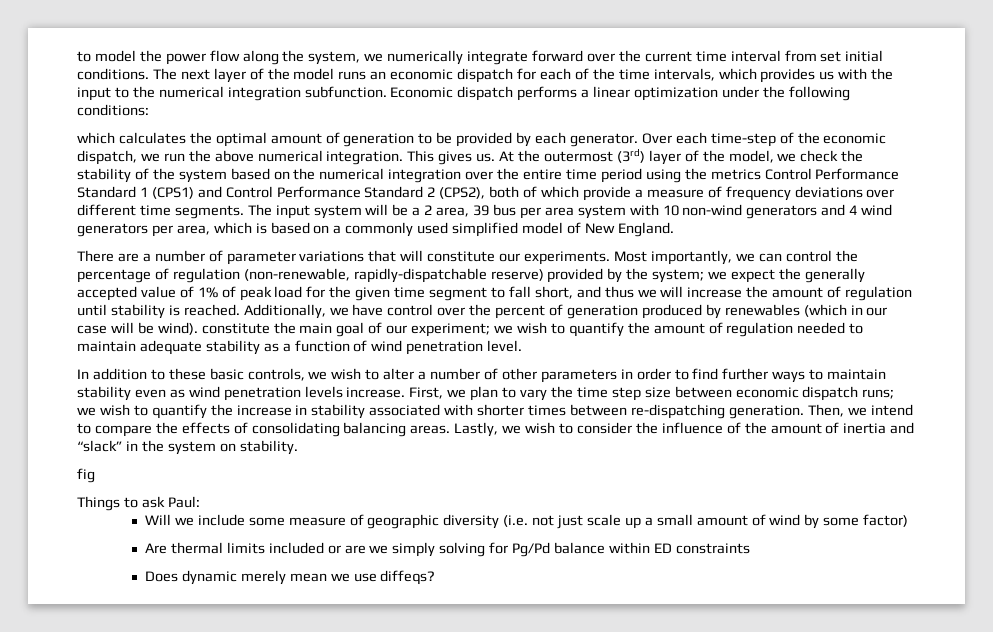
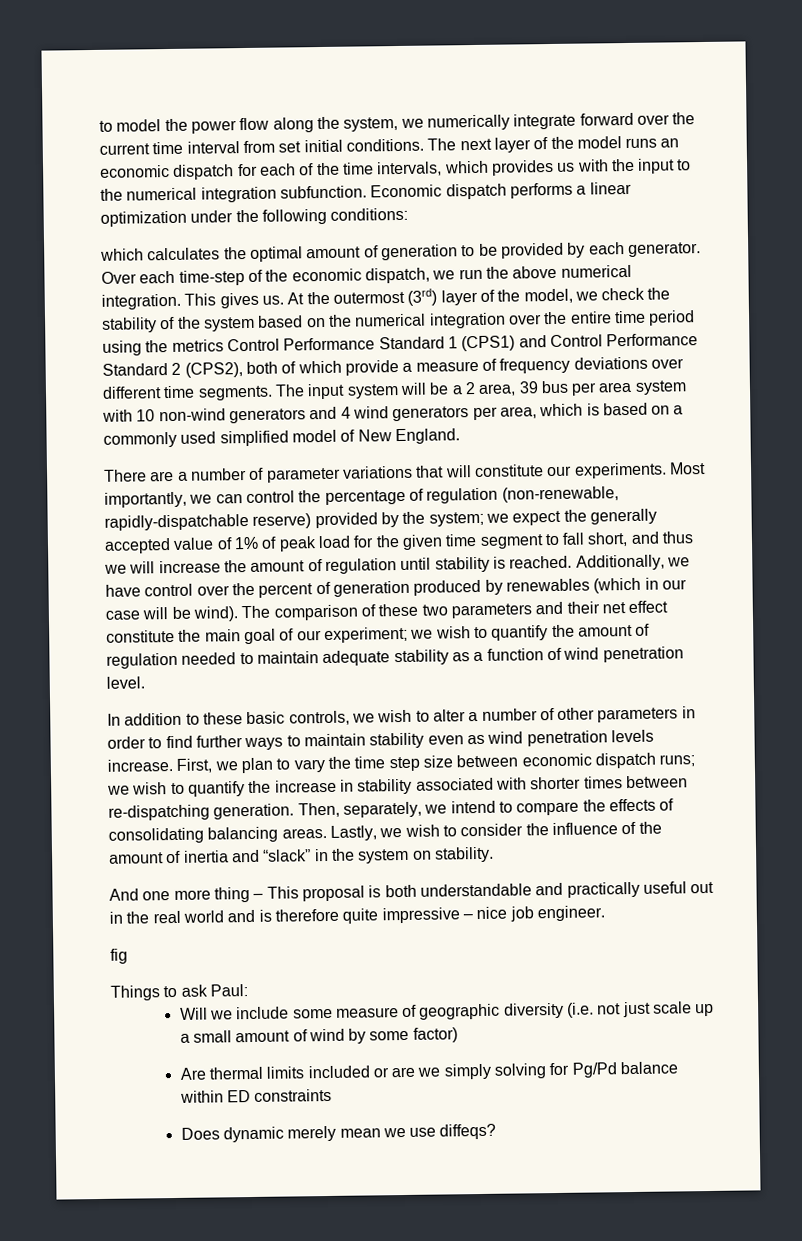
(198, 328) none -> [241,600,669,621] The comparison of these two parameters and their net effect
(844, 410) none -> [342,801,422,818] separately,
(298, 447) none -> [109,881,715,903] [109,905,605,924] // And one more thing – This proposal is both understandable and practically useful out in the real world and is therefore quite impressive – nice job engineer.

